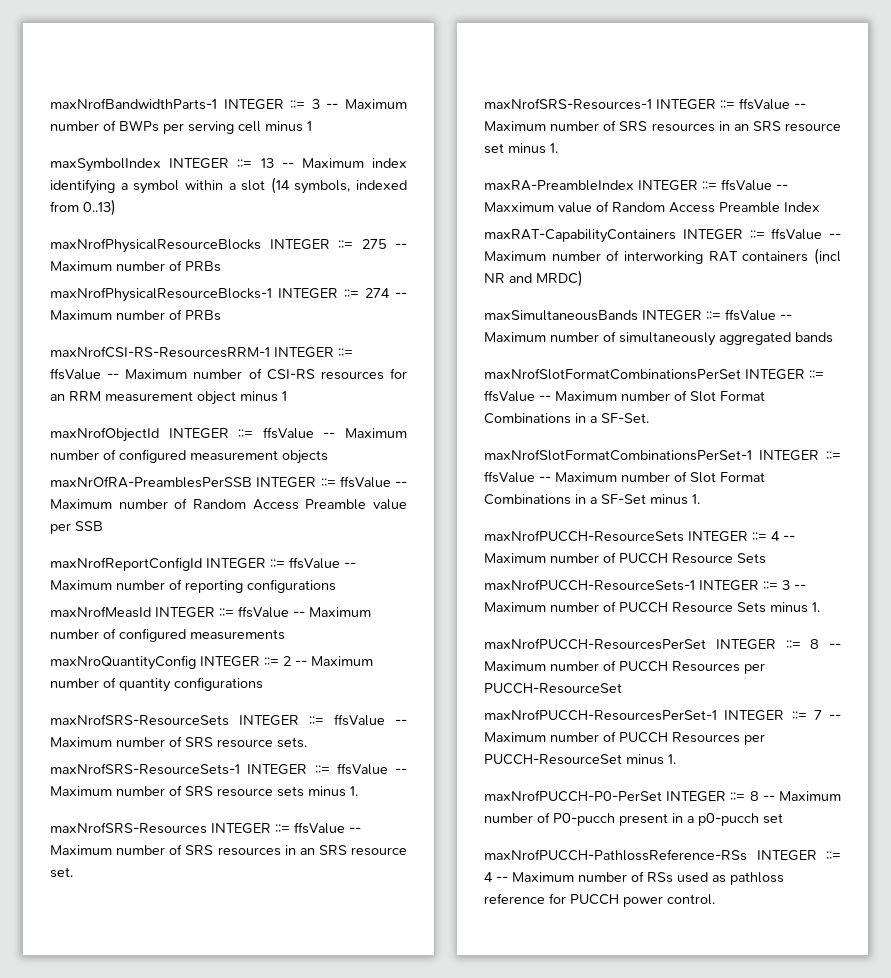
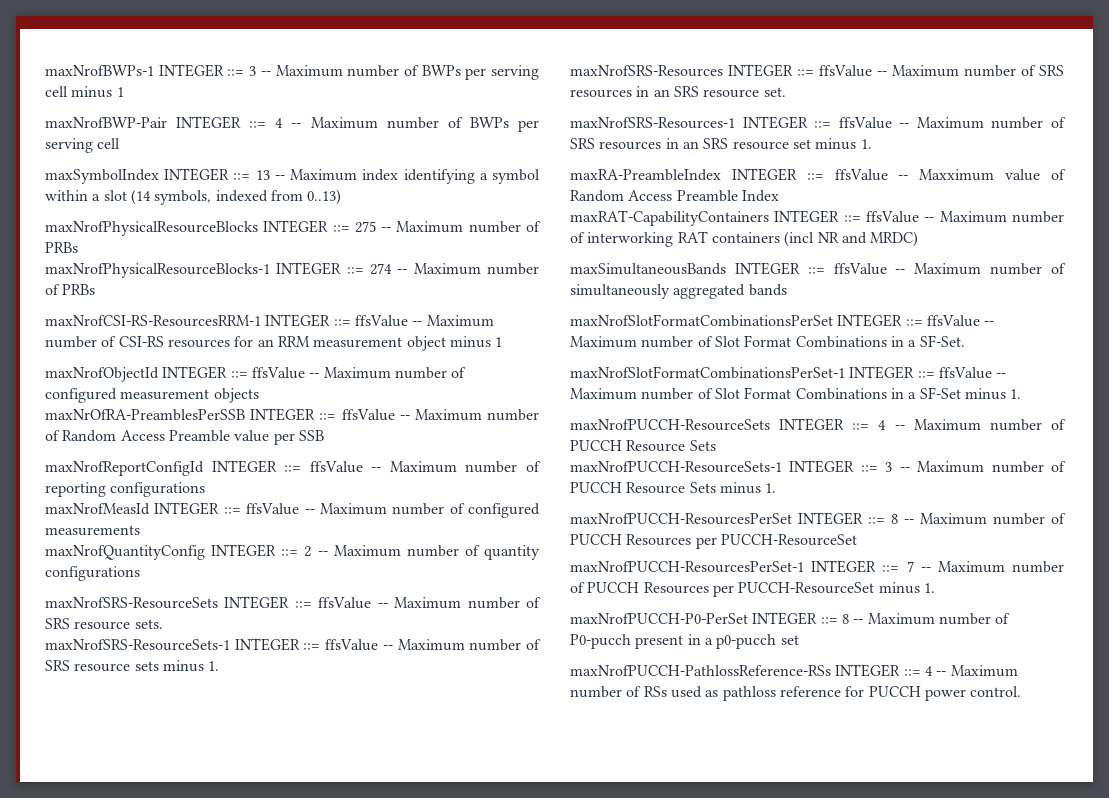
[50,98,217,110] maxNrofBandwidthParts-1 -> [45,65,154,76] maxNrofBWPs-1
(312, 126) none -> [45,116,539,132] [45,138,121,153] // maxNrofBWP-Pair INTEGER ::= 4 -- Maximum number of BWPs per serving cell
[50,655,196,670] maxNroQuantityConfig -> [45,545,205,560] maxNrofQuantityConfig

